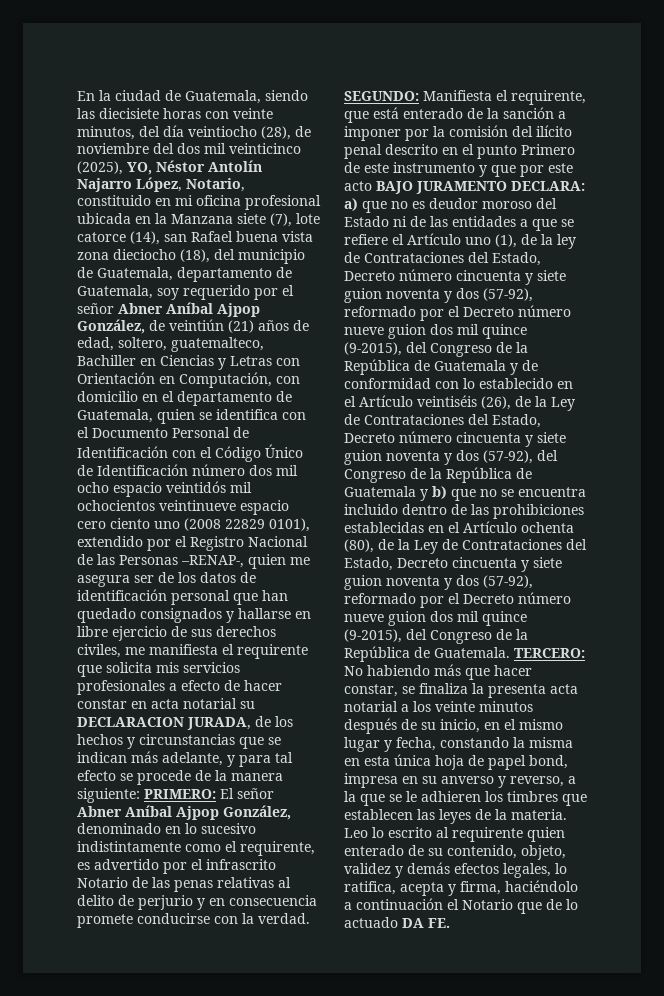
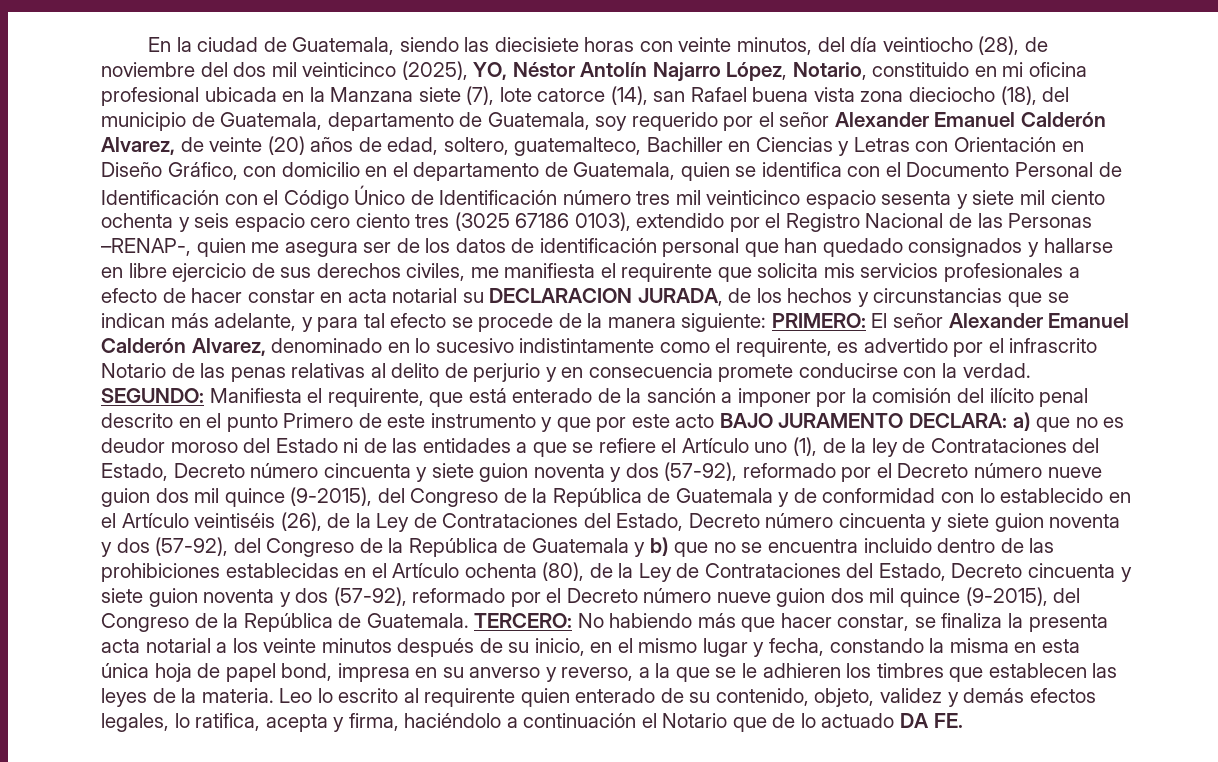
[118,302,260,317] [77,319,254,334] Abner Aníbal Ajpop González, de veintiún (21) -> [834,112,1106,127] [101,136,305,155] Alexander Emanuel Calderón Alvarez, de veinte (20)
[179,372,272,388] Computación, -> [101,162,238,180] Diseño Gráfico,
[249,465,298,476] [77,481,252,497] [77,500,289,515] [77,518,310,532] dos mil ocho espacio veintidós mil ochocientos veintinueve espacio cero ciento uno (2008 22829 0101), -> [636,190,1105,209] [101,212,631,232] tres mil veinticinco espacio sesenta y siete mil ciento ochenta y seis espacio cero ciento tres (3025 67186 0103),
[77,805,291,820] Abner Aníbal Ajpop González, -> [948,313,1130,328] [101,338,266,356] Alexander Emanuel Calderón Alvarez,

